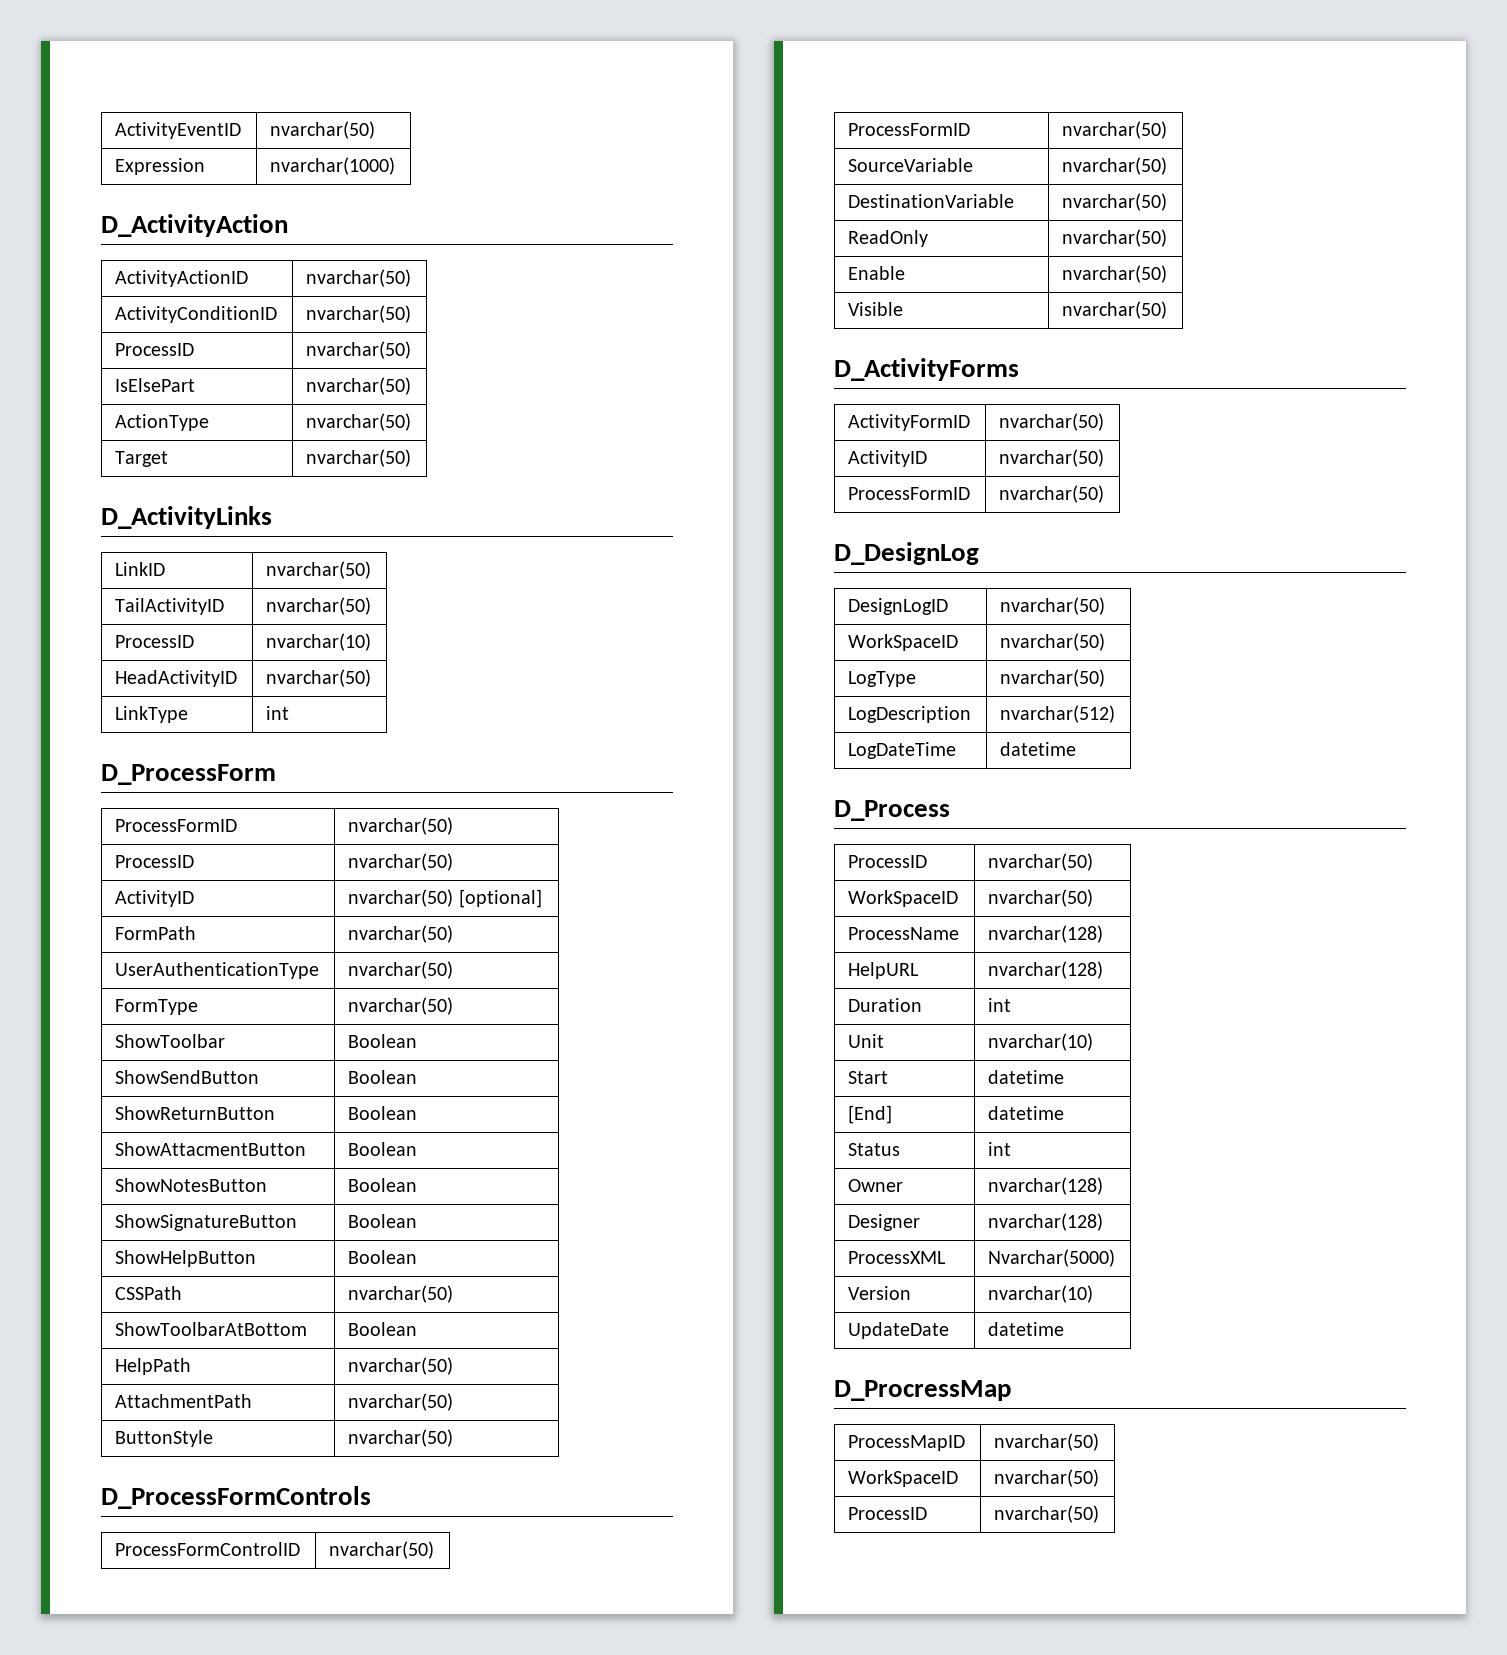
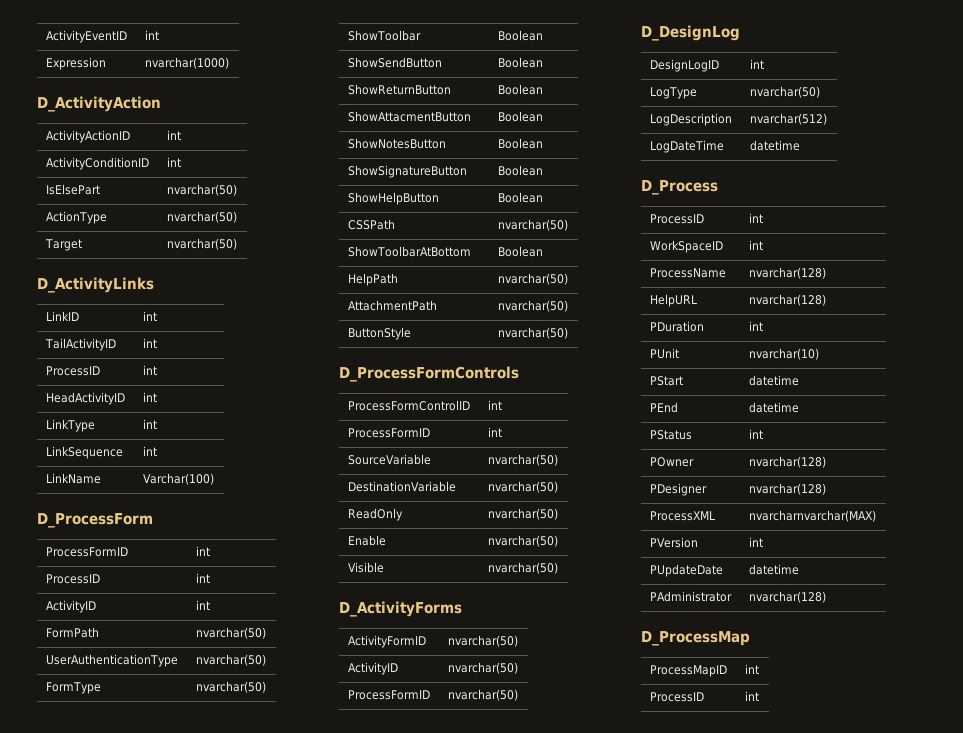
[270,121,376,139] nvarchar(50) -> [144,30,159,40] int
[306,269,412,287] nvarchar(50) -> [166,130,181,140] int
[306,305,412,323] [115,343,195,356] [306,341,412,359] nvarchar(50) // ProcessID | nvarchar(50) -> [166,157,181,167] int
[266,561,372,579] nvarchar(50) -> [142,311,157,321] int
[266,597,372,615] [115,635,195,648] [266,633,372,651] nvarchar(50) // ProcessID | nvarchar(10) -> [142,338,157,348] [45,366,100,376] [142,365,157,375] int // ProcessID | int
[266,669,372,687] nvarchar(50) -> [142,392,157,402] int
(290, 713) none -> [45,446,123,459] [142,446,157,456] [45,473,101,484] [142,473,214,485] // LinkSequence | int // LinkName | Varchar(100)
[348,817,454,835] [115,855,195,868] [348,853,454,871] [115,890,195,907] [348,889,542,908] nvarchar(50) // ProcessID | nvarchar(50) // ActivityID | nvarchar(50) [optional] -> [195,546,210,556] [45,574,100,584] [195,573,210,583] [45,600,96,613] [195,600,210,610] int // ProcessID | int // ActivityID | int
[329,1541,435,1559] [848,123,971,136] [1062,121,1168,139] nvarchar(50) // ProcessFormID | nvarchar(50) -> [487,400,502,410] [347,428,430,438] [487,427,502,437] int // ProcessFormID | int
[1000,597,1106,615] [848,634,959,651] [1000,633,1106,651] nvarchar(50) // WorkSpaceID | nvarchar(50) -> [749,59,764,69] int
[988,853,1094,871] [848,890,959,907] [988,889,1094,907] nvarchar(50) // WorkSpaceID | nvarchar(50) -> [748,213,763,223] [649,240,723,253] [748,240,763,250] int // WorkSpaceID | int
[848,998,923,1012] [988,998,1012,1012] [848,1034,885,1048] [988,1033,1094,1051] [848,1071,889,1084] [988,1070,1065,1084] [848,1105,893,1124] [988,1106,1065,1120] [848,1143,901,1156] [988,1142,1012,1156] [848,1179,904,1192] [988,1177,1104,1195] [848,1214,921,1231] Duration | int // Unit | nvarchar(10) // Start | datetime // [End] | datetime // Status | int // Owner | nvarchar(128) // Designer -> [649,321,704,332] [748,321,763,331] [649,348,679,359] [748,348,819,360] [649,376,683,386] [748,375,799,386] [649,402,678,413] [748,402,799,413] [649,430,692,440] [748,429,763,439] [649,457,694,467] [748,456,826,468] [649,483,707,496] PDuration | int // PUnit | nvarchar(10) // PStart | datetime // PEnd | datetime // PStatus | int // POwner | nvarchar(128) // PDesigner
[988,1249,1116,1267] [848,1286,912,1300] [988,1285,1094,1303] [848,1322,950,1339] [988,1322,1065,1336] [834,1380,1011,1401] [848,1435,966,1451] [994,1433,1100,1451] [848,1470,959,1487] [994,1469,1100,1487] [848,1507,928,1520] [994,1505,1100,1523] Nvarchar(5000) // Version | nvarchar(10) // UpdateDate | datetime // D_ProcressMap // ProcessMapID | nvarchar(50) // WorkSpaceID | nvarchar(50) // ProcessID | nvarchar(50) -> [748,510,876,522] [649,537,698,548] [748,537,763,547] [649,564,723,577] [748,564,799,575] [649,591,732,602] [748,591,826,603] [641,631,750,646] [649,665,727,677] [744,664,759,674] [649,692,704,702] [744,691,759,701] nvarcharnvarchar(MAX) // PVersion | int // PUpdateDate | datetime // PAdministrator | nvarchar(128) // D_ProcessMap // ProcessMapID | int // ProcessID | int

